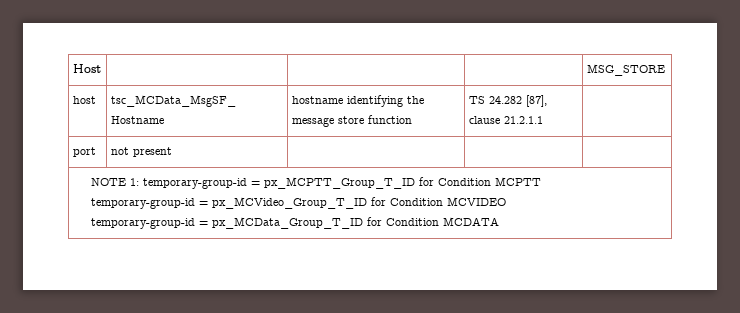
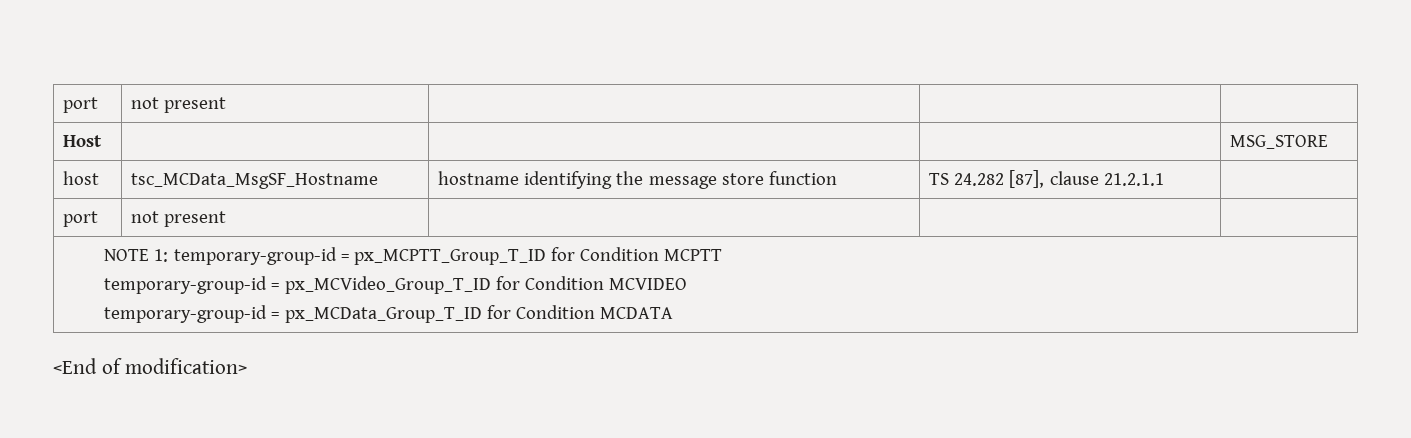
(72, 68) none -> [63,97,99,113] [131,97,227,113] port | not present | | | //
(500, 221) none -> [53,358,248,374] // <End of modification>

